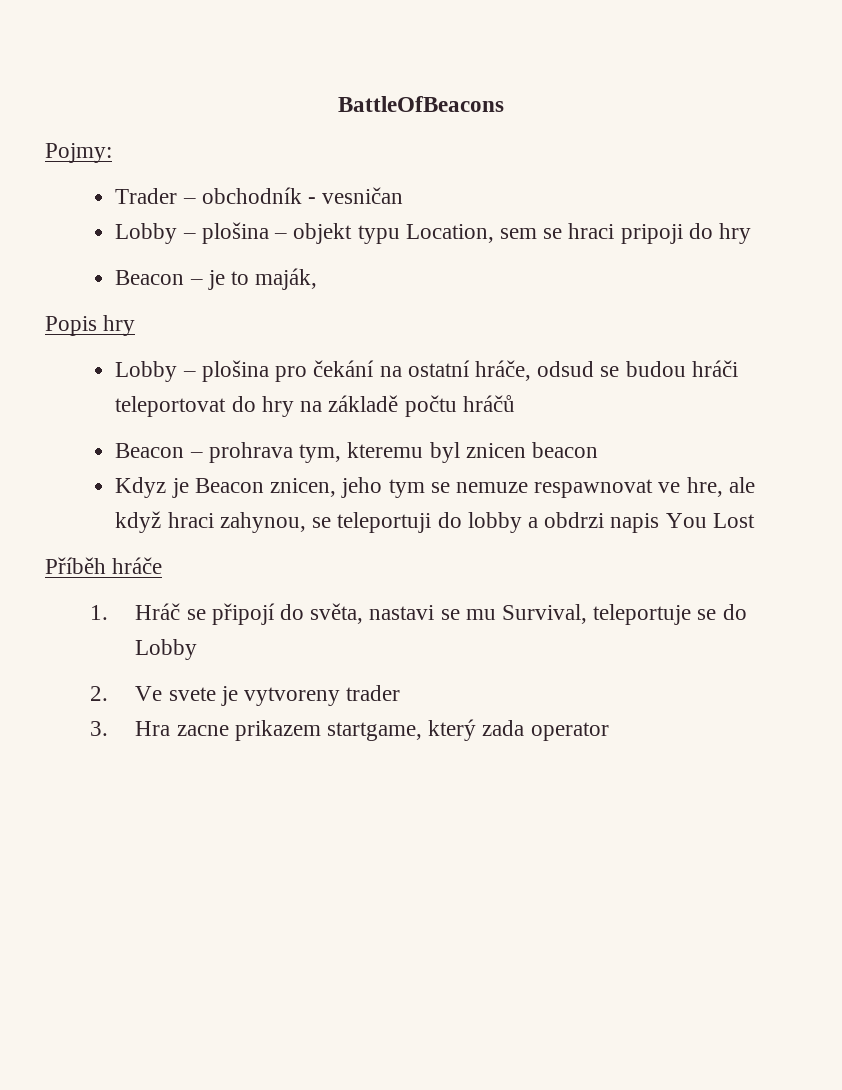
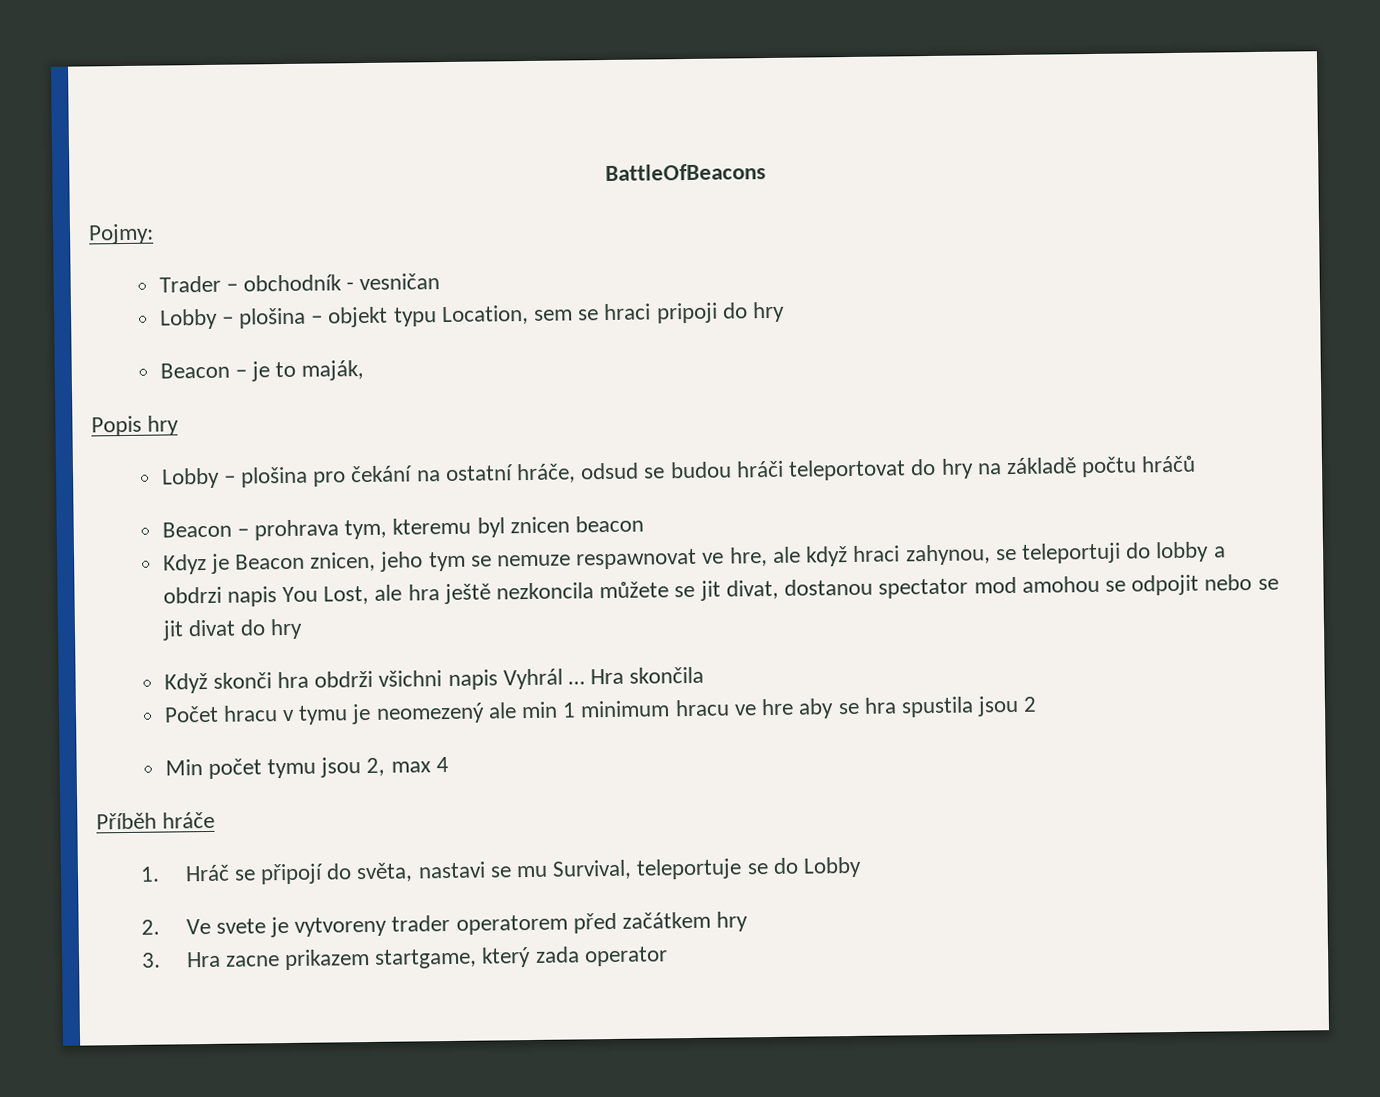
[712,513,755,528] Lost -> [323,574,1279,605] [161,618,304,641] [163,666,705,694] [163,695,1038,725] [164,757,449,779] Lost, ale hra ještě nezkoncila můžete se jit divat, dostanou spectator mod amohou se odpojit nebo se jit divat do hry // Když skonči hra obdrži všichni napis Vyhrál … Hra skončila // Počet hracu v tymu je neomezený ale min 1 minimum hracu ve hre aby se hra spustila jsou 2 // Min počet tymu jsou 2, max 4
(401, 693) none -> [455,911,749,935] operatorem před začátkem hry

